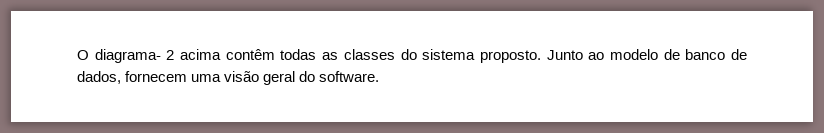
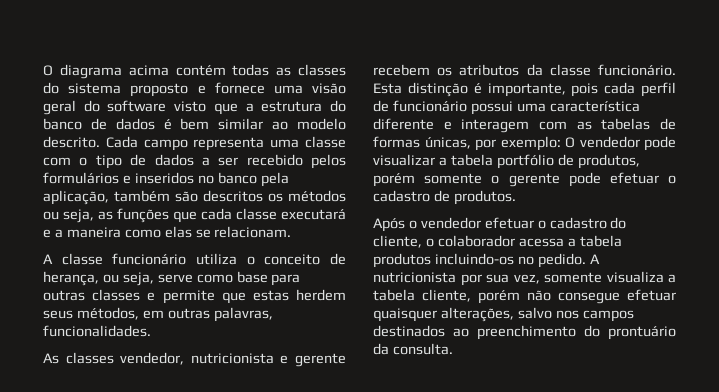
[77,49,275,63] O diagrama- 2 acima contêm -> [43,64,226,79] O diagrama acima contém
[479,49,747,63] [77,71,380,85] proposto. Junto ao modelo de banco de dados, fornecem uma visão geral do software. -> [130,82,346,97] [43,100,347,115] [43,118,346,130] [43,136,347,151] [43,154,346,169] [43,172,289,187] [43,190,346,205] [43,208,346,223] [43,226,292,238] [43,253,346,265] [43,271,301,286] [43,289,346,304] [43,307,273,322] [43,325,151,337] [43,352,346,367] [373,64,676,76] [373,82,676,97] [373,100,640,115] [373,118,676,133] [373,136,676,151] [373,154,640,169] [373,172,676,187] [373,190,516,205] [373,217,627,232] [373,235,622,248] [373,253,600,268] [373,271,676,286] [373,289,676,304] [373,307,634,322] [373,325,676,340] [373,343,453,355] proposto e fornece uma visão geral do software visto que a estrutura do banco de dados é bem similar ao modelo descrito. Cada campo representa uma classe com o tipo de dados a ser recebido pelos formulários e inseridos no banco pela aplicação, também são descritos os métodos ou seja, as funções que cada classe executará e a maneira como elas se relacionam. // A classe funcionário utiliza o conceito de herança, ou seja, serve como base para outras classes e permite que estas herdem seus métodos, em outras palavras, funcionalidades. // As classes vendedor, nutricionista e gerente recebem os atributos da classe funcionário. Esta distinção é importante, pois cada perfil de funcionário possui uma característica diferente e interagem com as tabelas de formas únicas, por exemplo: O vendedor pode visualizar a tabela portfólio de produtos, porém somente o gerente pode efetuar o cadastro de produtos. // Após o vendedor efetuar o cadastro do cliente, o colaborador acessa a tabela produtos incluindo-os no pedido. A nutricionista por sua vez, somente visualiza a tabela cliente, porém não consegue efetuar quaisquer alterações, salvo nos campos destinados ao preenchimento do prontuário da consulta.

